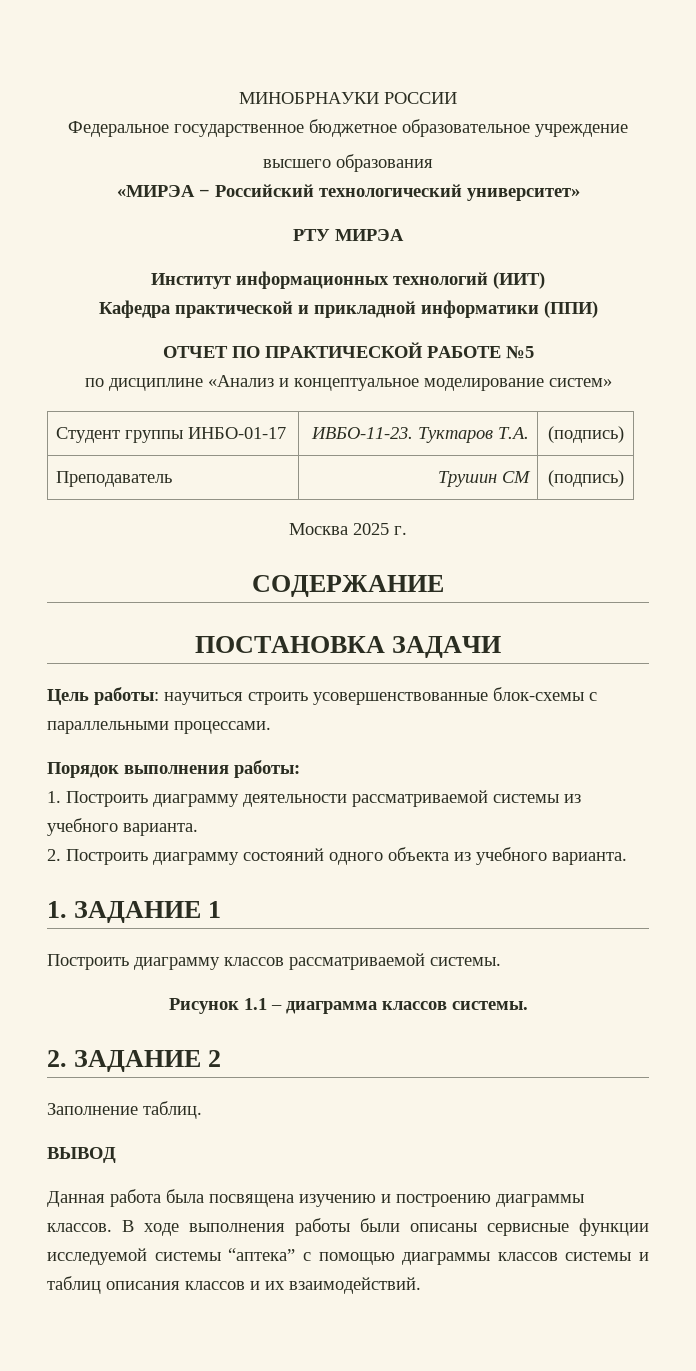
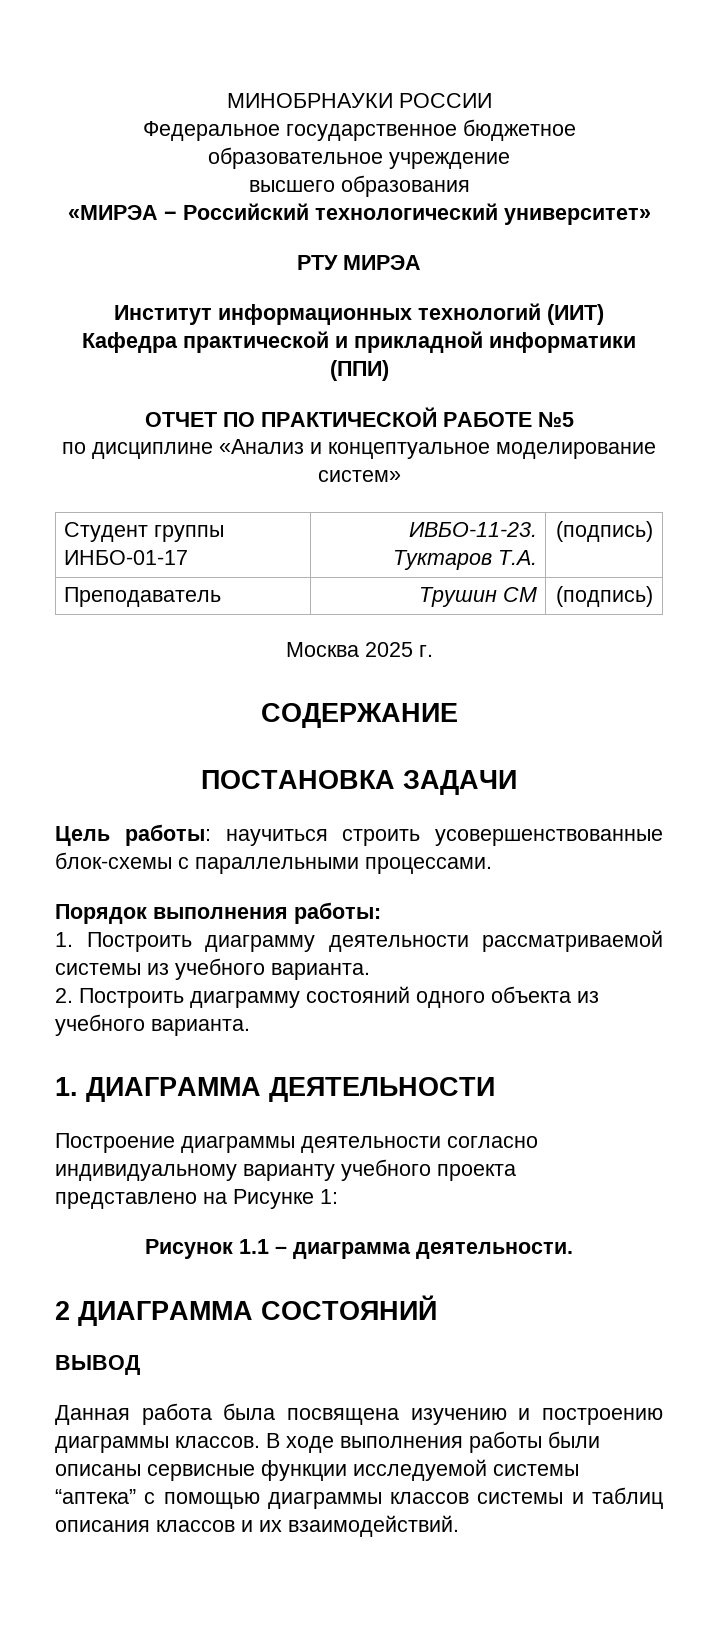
[74,901,222,923] [47,953,501,970] ЗАДАНИЕ 1 // Построить диаграмму классов рассматриваемой системы. -> [86,1077,495,1102] [55,1133,538,1153] [55,1159,516,1181] [55,1189,338,1209] ДИАГРАММА ДЕЯТЕЛЬНОСТИ // Построение диаграммы деятельности согласно индивидуальному варианту учебного проекта представлено на Рисунке 1:
[381,1001,528,1010] [47,1050,202,1072] классов системы. // 2. ЗАДАНИЕ -> [416,1242,573,1259] деятельности. //
[47,1101,202,1119] // Заполнение таблиц. -> [78,1295,437,1326] ДИАГРАММА СОСТОЯНИЙ

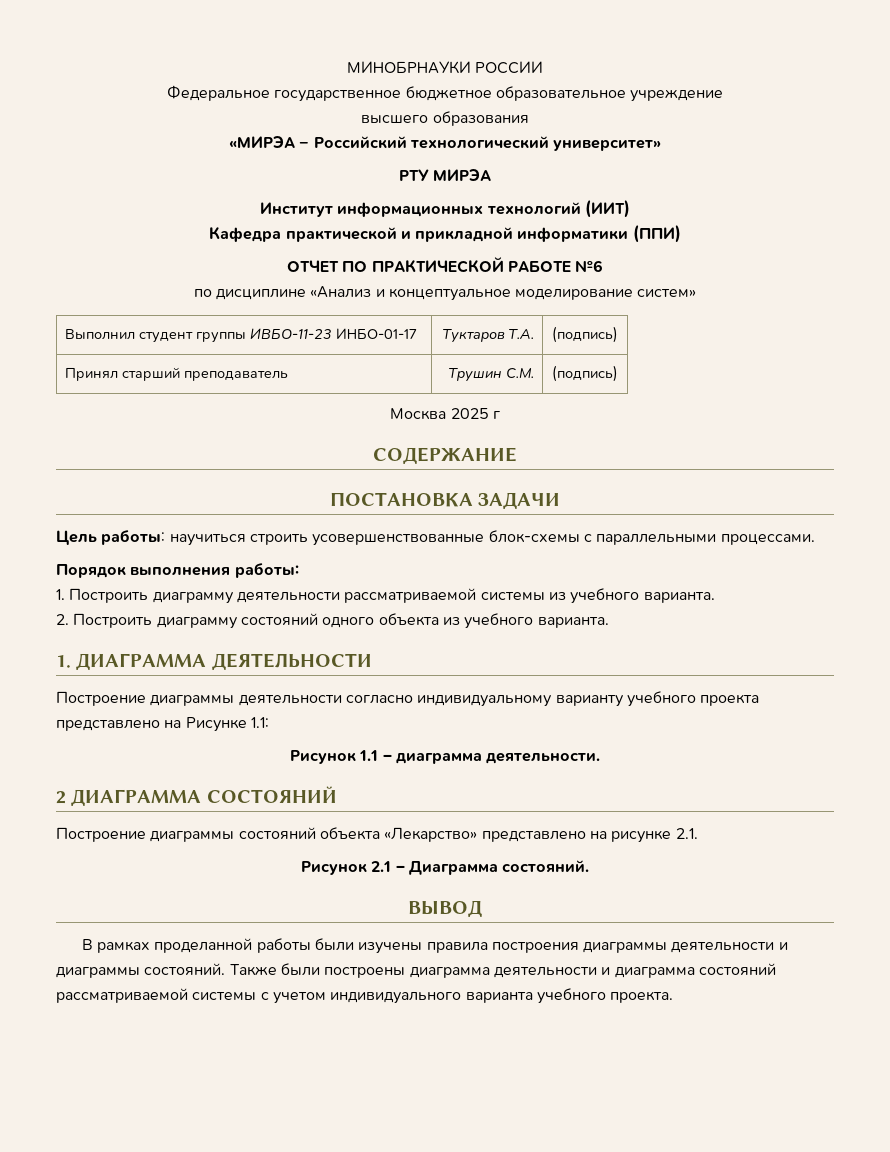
[537,412,574,427] №5 -> [575,260,604,272] №6
[64,522,225,542] Студент группы -> [65,328,333,343] Выполнил студент группы ИВБО-11-23
[408,522,537,537] ИВБО-11-23. -> (418, 333) none
[64,587,222,607] Преподаватель -> [65,367,289,381] Принял старший преподаватель
[502,587,537,602] СМ -> [505,368,534,378] С.М.
[418,645,433,657] г. -> [492,411,500,419] г
[320,1189,338,1204] 1: -> [250,717,269,728] 1.1:
[55,1355,140,1375] [55,1403,663,1425] [55,1431,600,1453] [55,1459,579,1481] [55,1487,663,1509] [55,1515,459,1537] ВЫВОД // Данная работа была посвящена изучению и построению диаграммы классов. В ходе выполнения работы были описаны сервисные функции исследуемой системы “аптека” с помощью диаграммы классов системы и таблиц описания классов и их взаимодействий. -> [56,827,698,843] [300,860,590,875] [408,900,482,917] [81,938,788,954] [56,963,776,978] [56,988,674,1004] Построение диаграммы состояний объекта «Лекарство» представлено на рисунке 2.1. // Рисунок 2.1 – Диаграмма состояний. // ВЫВОД // В рамках проделанной работы были изучены правила построения диаграммы деятельности и диаграммы состояний. Также были построены диаграмма деятельности и диаграмма состояний рассматриваемой системы с учетом индивидуального варианта учебного проекта.

